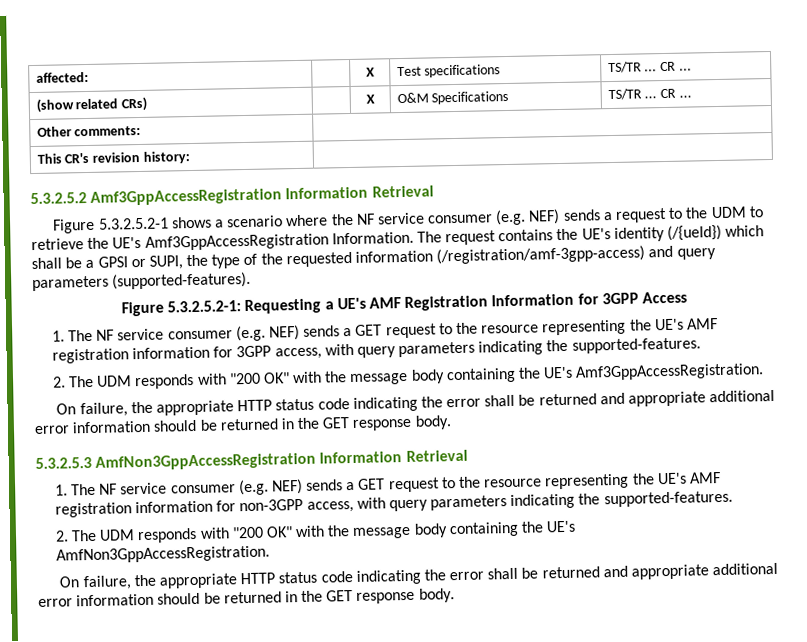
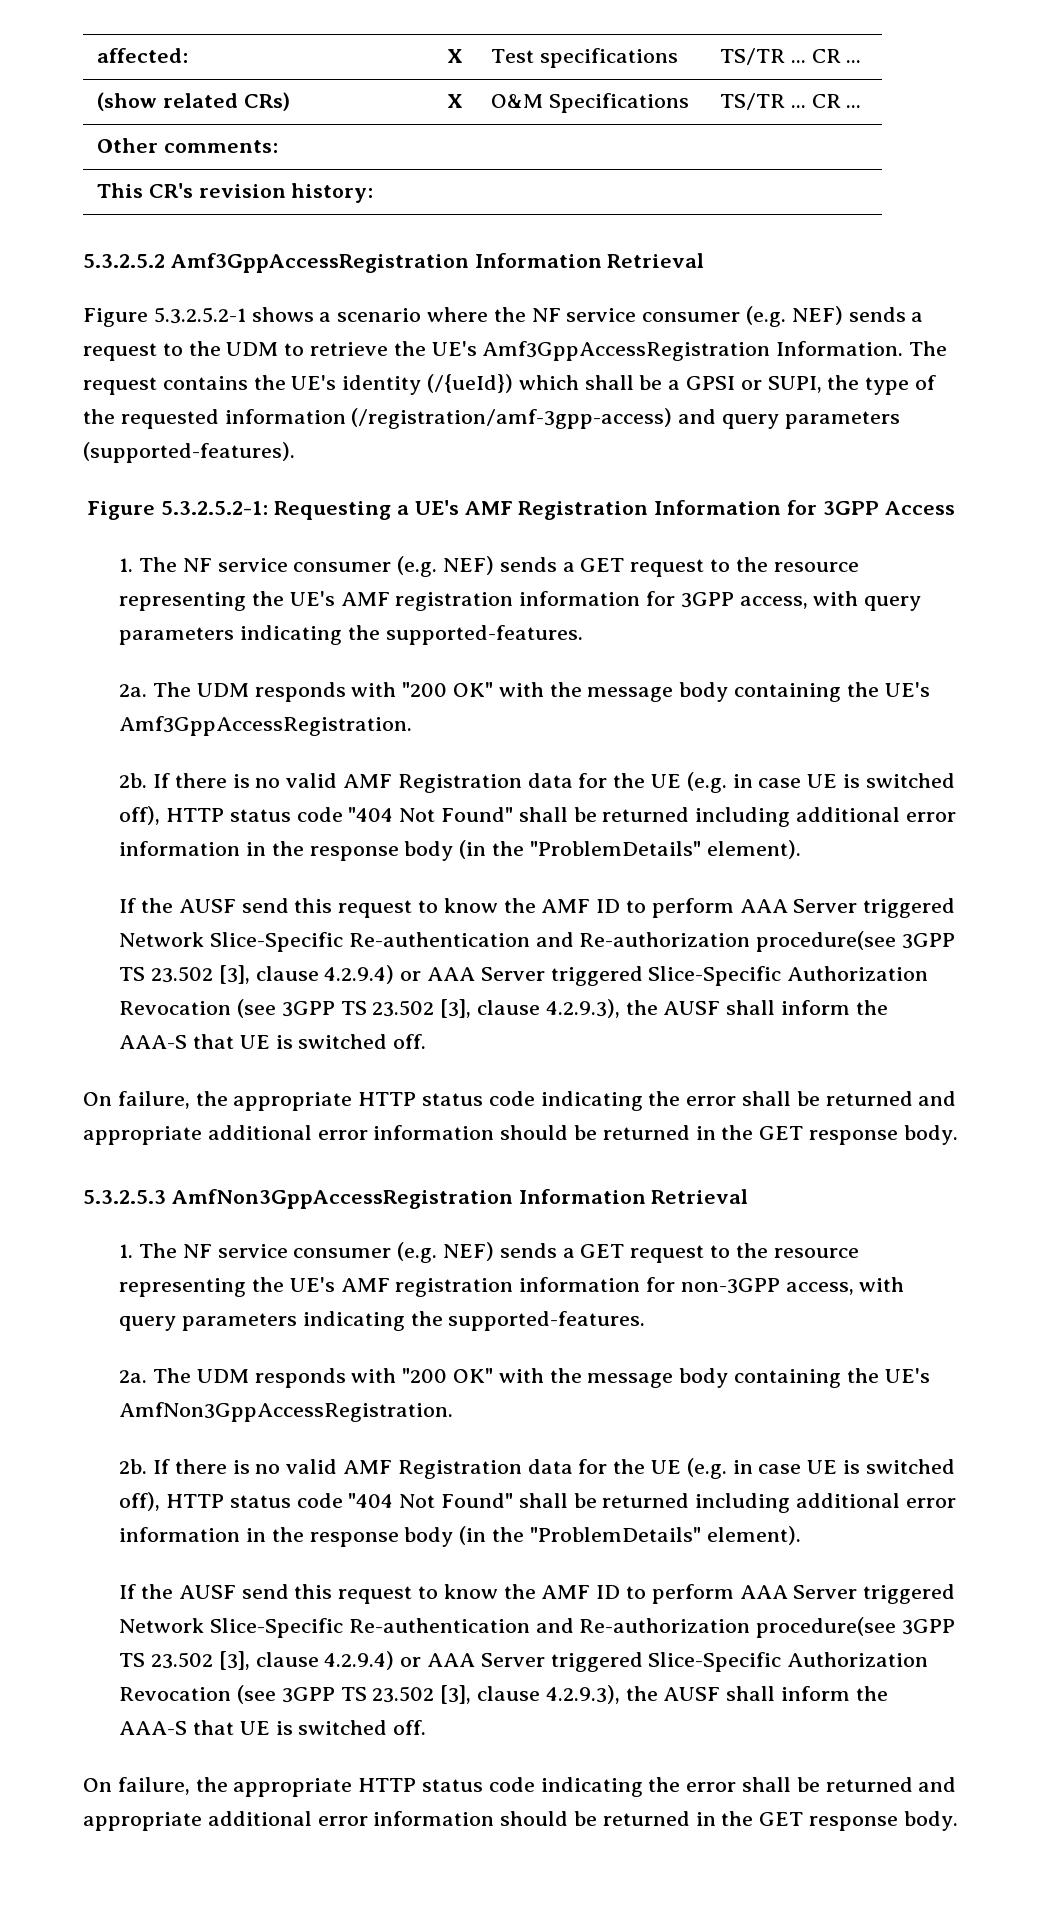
[51,376,66,388] 2. -> [119,684,148,697] 2a.
(765, 372) none -> [119,772,955,793] [119,806,956,827] [119,840,801,861] [119,898,956,918] [119,931,955,952] [119,965,929,986] [119,999,888,1018] [119,1034,427,1049] // 2b. If there is no valid AMF Registration data for the UE (e.g. in case UE is switched off), HTTP status code "404 Not Found" shall be returned including additional error information in the response body (in the "ProblemDetails" element). // If the AUSF send this request to know the AMF ID to perform AAA Server triggered Network Slice-Specific Re-authentication and Re-authorization procedure(see 3GPP TS 23.502 [3], clause 4.2.9.4) or AAA Server triggered Slice-Specific Authorization Revocation (see 3GPP TS 23.502 [3], clause 4.2.9.3), the AUSF shall inform the AAA-S that UE is switched off.
[54,530,69,542] 2. -> [119,1370,148,1383] 2a.
(270, 554) none -> [119,1458,955,1479] [119,1492,956,1513] [119,1526,801,1547] [119,1584,956,1604] [119,1617,955,1638] [119,1651,929,1672] [119,1685,888,1704] [119,1720,427,1735] // 2b. If there is no valid AMF Registration data for the UE (e.g. in case UE is switched off), HTTP status code "404 Not Found" shall be returned including additional error information in the response body (in the "ProblemDetails" element). // If the AUSF send this request to know the AMF ID to perform AAA Server triggered Network Slice-Specific Re-authentication and Re-authorization procedure(see 3GPP TS 23.502 [3], clause 4.2.9.4) or AAA Server triggered Slice-Specific Authorization Revocation (see 3GPP TS 23.502 [3], clause 4.2.9.3), the AUSF shall inform the AAA-S that UE is switched off.

